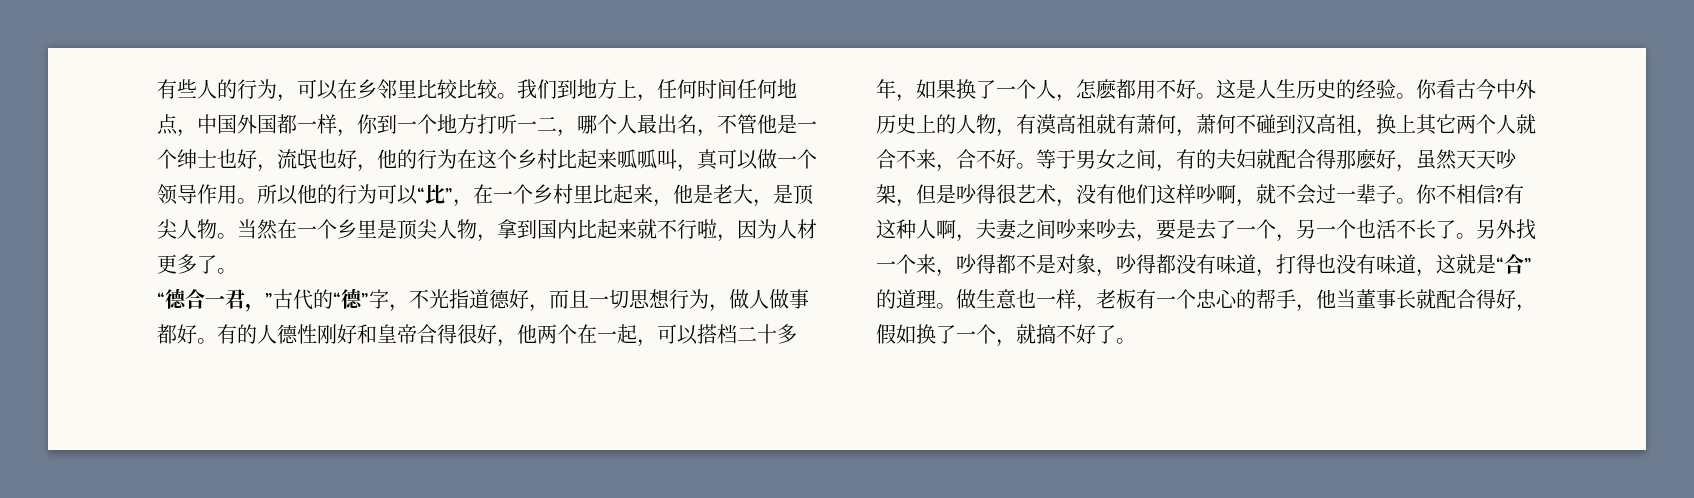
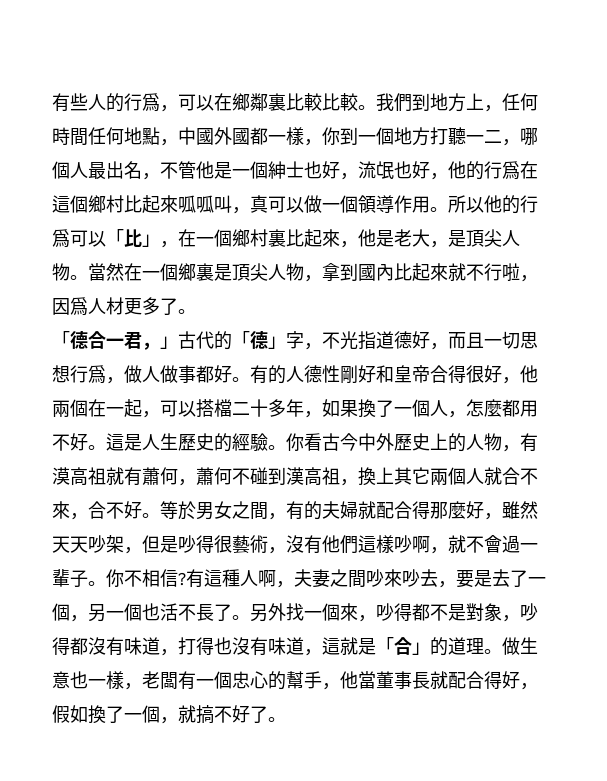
[257,79,277,99] 为 -> [142,93,160,112] 爲
[357,79,797,102] [157,114,517,137] 乡邻里比较比较。我们到地方上，任何时间任何地点，中国外国都一样，你到一个地方打听 -> [232,93,538,112] [52,127,466,146] 鄉鄰裏比較比較。我們到地方上，任何時間任何地點，中國外國都一樣，你到一個地方打聽
[597,114,617,134] 个 -> [52,161,70,179] 個
[157,149,197,169] 个绅 -> [250,161,286,179] 個紳
[437,149,617,169] 为在这个乡村比起来 -> [502,161,538,180] [52,195,178,213] 爲在這個鄉村比起來
[797,149,817,169] [157,184,197,205] 个领导 -> [340,195,394,213] 個領導
[357,184,653,207] 为可以“比”，在一个乡村里比起来 -> [52,229,340,248] 爲可以「比」，在一個鄉村裏比起來
[793,184,814,205] 顶 -> [466,230,484,247] 頂
[237,219,418,240] 当然在一个乡里是顶 -> [88,263,250,281] 當然在一個鄉裏是頂
[537,219,637,239] 国内比起来 -> [358,263,448,281] 國內比起來
[757,219,777,239] 为 -> [70,297,88,316] 爲
[157,292,165,307] “ -> [52,331,70,347] 「
[265,289,369,310] ”古代的“德” -> [160,330,286,350] 」古代的「德」
[689,289,709,309] 为 -> [88,365,106,384] 爲
[317,324,337,344] 刚 -> [340,365,358,384] 剛
[537,324,577,344] 两个 -> [52,399,88,417] 兩個
[717,324,737,344] 档 -> [214,399,232,417] 檔
[956,79,1396,102] 换了一个人，怎麽都用不好。这是人生历史的经验 -> [358,399,538,418] [52,433,268,452] 換了一個人，怎麼都用不好。這是人生歷史的經驗
[876,115,896,134] 历 -> [394,434,412,451] 歷
[1136,114,1496,137] 萧何，萧何不碰到汉高祖，换上其它两个 -> [142,467,466,486] 蕭何，蕭何不碰到漢高祖，換上其它兩個
[916,149,936,169] 来 -> [52,501,70,519] 來
[1056,149,1156,170] 于男女之间 -> [178,501,268,520] 於男女之間
[1236,149,1256,169] 妇 -> [340,501,358,519] 婦
[1356,149,1436,172] 麽好，虽 -> [448,501,520,520] 麼好，雖
[1016,184,1196,207] 艺术，没有他们这样 -> [232,535,394,554] 藝術，沒有他們這樣
[1296,184,1376,205] 会过一辈 -> [484,535,538,553] [52,569,70,587] 會過一輩
[876,219,916,239] 这种 -> [204,569,240,587] 這種
[1036,219,1096,239] 间吵来 -> [348,569,402,588] 間吵來
[1256,219,1436,242] 个，另一个也活不长 -> [52,603,214,622] 個，另一個也活不長
[896,254,936,274] 个来 -> [322,603,358,621] 個來
[1056,254,1076,274] 对 -> [466,603,484,621] 對
[1176,254,1196,274] 没 -> [88,637,106,655] 沒
[1336,254,1532,277] 没有味道，这就是“合” -> [232,637,430,656] 沒有味道，這就是「合」
[1056,289,1416,312] 样，老板有一个忠心的帮手，他当董事长 -> [106,671,430,690] 樣，老闆有一個忠心的幫手，他當董事長
[916,324,996,344] 换了一个 -> [88,705,160,724] 換了一個

